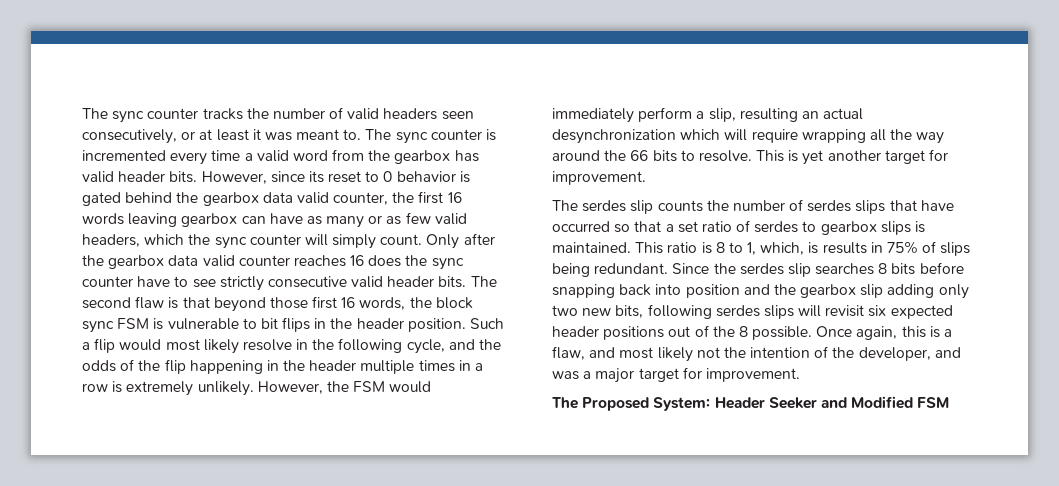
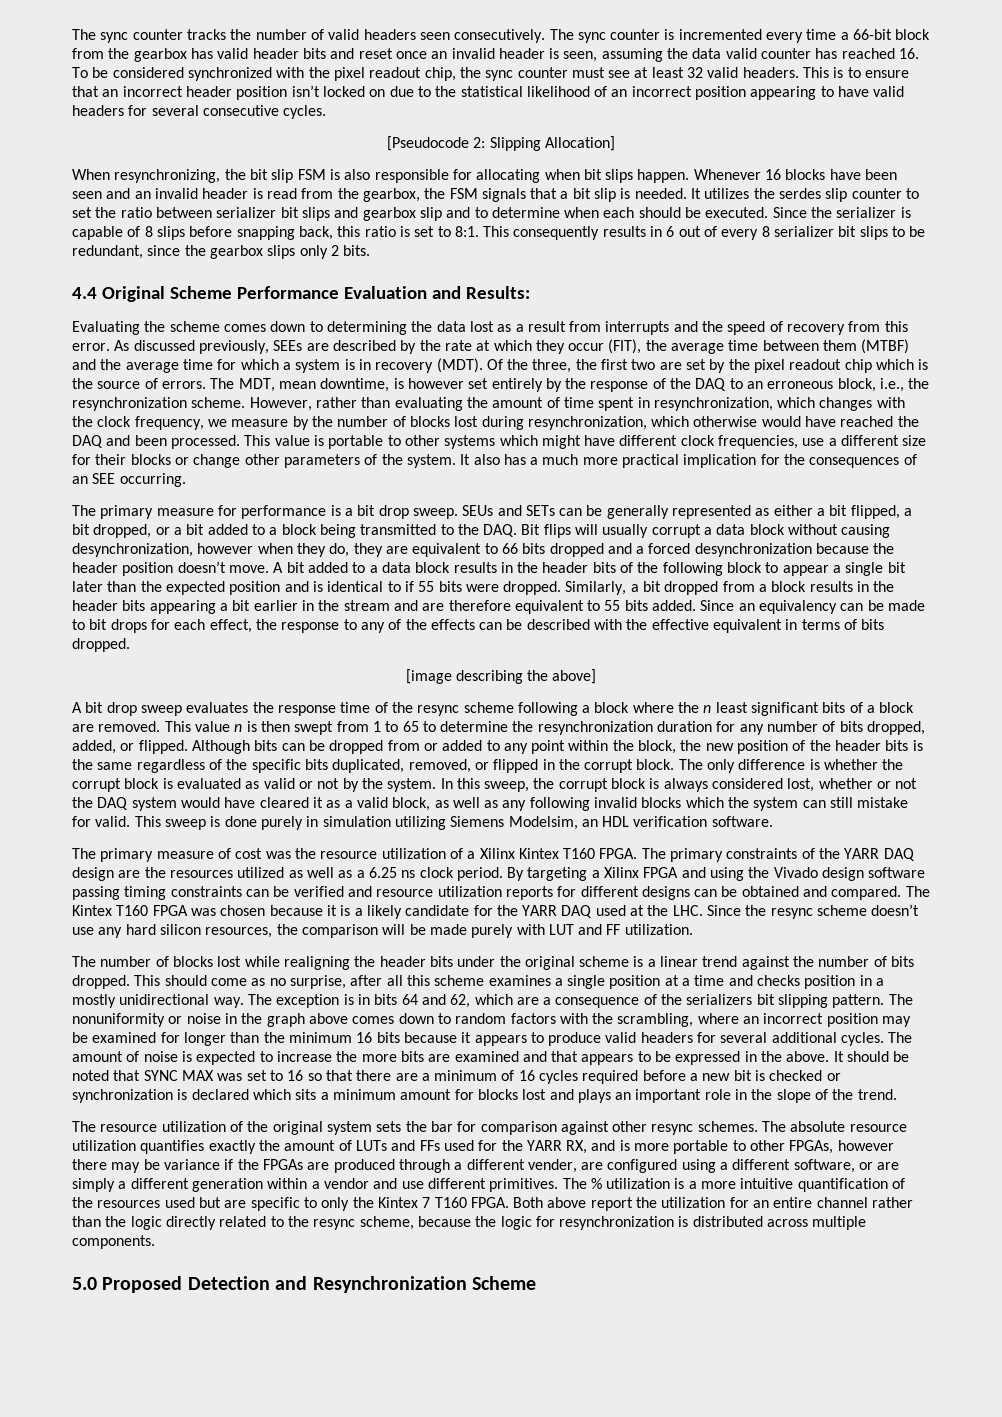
[82,129,362,144] consecutively, or at least it was meant to. -> [454,29,546,43] consecutively.
[256,150,328,162] valid word -> [853,29,931,40] 66-bit block
[169,171,470,184] [82,191,462,206] [82,212,467,228] [82,233,495,249] [82,255,464,270] [82,276,497,291] [82,296,473,312] [82,317,505,333] [82,338,502,354] [82,359,484,374] [82,381,432,396] [552,107,864,123] [552,129,945,144] [552,149,949,165] [552,171,646,185] [552,199,954,214] [552,220,926,235] [552,241,971,256] [552,262,964,277] [552,284,969,299] [552,304,953,319] [552,325,953,340] [552,346,961,362] [552,367,800,383] [552,396,950,411] bits. However, since its reset to 0 behavior is gated behind the gearbox data valid counter, the first 16 words leaving gearbox can have as many or as few valid headers, which the sync counter will simply count. Only after the gearbox data valid counter reaches 16 does the sync counter have to see strictly consecutive valid header bits. The second flaw is that beyond those first 16 words, the block sync FSM is vulnerable to bit flips in the header position. Such a flip would most likely resolve in the following cycle, and the odds of the flip happening in the header multiple times in a row is extremely unlikely. However, the FSM would immediately perform a slip, resulting an actual desynchronization which will require wrapping all the way around the 66 bits to resolve. This is yet another target for improvement. // The serdes slip counts the number of serdes slips that have occurred so that a set ratio of serdes to gearbox slips is maintained. This ratio is 8 to 1, which, is results in 75% of slips being redundant. Since the serdes slip searches 8 bits before snapping back into position and the gearbox slip adding only two new bits, following serdes slips will revisit six expected header positions out of the 8 possible. Once again, this is a flaw, and most likely not the intention of the developer, and was a major target for improvement. // The Proposed System: Header Seeker and Modified FSM -> [302,48,920,62] [72,67,910,81] [72,85,905,100] [72,105,327,119] [387,136,615,151] [72,169,898,183] [72,188,920,202] [72,207,911,221] [72,226,926,240] [72,245,371,259] [72,286,530,302] [72,321,908,335] [72,339,910,354] [72,358,929,373] [72,378,930,392] [72,397,905,411] [72,416,919,430] [72,435,927,449] [72,454,917,468] [72,473,186,487] [72,505,913,519] [72,524,891,538] [72,543,895,557] [72,561,906,576] [72,581,895,595] [72,600,926,614] [72,619,885,633] [72,638,130,652] [405,669,597,684] [72,702,915,716] [72,721,926,735] [72,740,923,754] [72,759,904,773] [72,778,918,792] [72,797,909,811] [72,816,773,830] [72,848,915,862] [72,867,926,881] [72,886,930,900] [72,904,920,919] [72,924,693,938] [72,956,915,970] [72,975,885,989] [72,994,913,1008] [72,1013,912,1027] [72,1032,913,1046] [72,1051,910,1065] [72,1070,841,1084] [72,1089,897,1103] [72,1121,907,1135] [72,1140,894,1154] [72,1159,900,1173] [72,1178,906,1192] [72,1197,914,1211] [72,1216,867,1230] [72,1235,155,1249] [72,1276,536,1293] bits and reset once an invalid header is seen, assuming the data valid counter has reached 16. To be considered synchronized with the pixel readout chip, the sync counter must see at least 32 valid headers. This is to ensure that an incorrect header position isn’t locked on due to the statistical likelihood of an incorrect position appearing to have valid headers for several consecutive cycles. // [Pseudocode 2: Slipping Allocation] // When resynchronizing, the bit slip FSM is also responsible for allocating when bit slips happen. Whenever 16 blocks have been seen and an invalid header is read from the gearbox, the FSM signals that a bit slip is needed. It utilizes the serdes slip counter to set the ratio between serializer bit slips and gearbox slip and to determine when each should be executed. Since the serializer is capable of 8 slips before snapping back, this ratio is set to 8:1. This consequently results in 6 out of every 8 serializer bit slips to be redundant, since the gearbox slips only 2 bits. // 4.4 Original Scheme Performance Evaluation and Results: // Evaluating the scheme comes down to determining the data lost as a result from interrupts and the speed of recovery from this error. As discussed previously, SEEs are described by the rate at which they occur (FIT), the average time between them (MTBF) and the average time for which a system is in recovery (MDT). Of the three, the first two are set by the pixel readout chip which is the source of errors. The MDT, mean downtime, is however set entirely by the response of the DAQ to an erroneous block, i.e., the resynchronization scheme. However, rather than evaluating the amount of time spent in resynchronization, which changes with the clock frequency, we measure by the number of blocks lost during resynchronization, which otherwise would have reached the DAQ and been processed. This value is portable to other systems which might have different clock frequencies, use a different size for their blocks or change other parameters of the system. It also has a much more practical implication for the consequences of an SEE occurring. // The primary measure for performance is a bit drop sweep. SEUs and SETs can be generally represented as either a bit flipped, a bit dropped, or a bit added to a block being transmitted to the DAQ. Bit flips will usually corrupt a data block without causing desynchronization, however when they do, they are equivalent to 66 bits dropped and a forced desynchronization because the header position doesn’t move. A bit added to a data block results in the header bits of the following block to appear a single bit later than the expected position and is identical to if 55 bits were dropped. Similarly, a bit dropped from a block results in the header bits appearing a bit earlier in the stream and are therefore equivalent to 55 bits added. Since an equivalency can be made to bit drops for each effect, the response to any of the effects can be described with the effective equivalent in terms of bits dropped. // [image describing the above] // A bit drop sweep evaluates the response time of the resync scheme following a block where the n least significant bits of a block are removed. This value n is then swept from 1 to 65 to determine the resynchronization duration for any number of bits dropped, added, or flipped. Although bits can be dropped from or added to any point within the block, the new position of the header bits is the same regardless of the specific bits duplicated, removed, or flipped in the corrupt block. The only difference is whether the corrupt block is evaluated as valid or not by the system. In this sweep, the corrupt block is always considered lost, whether or not the DAQ system would have cleared it as a valid block, as well as any following invalid blocks which the system can still mistake for valid. This sweep is done purely in simulation utilizing Siemens Modelsim, an HDL verification software. // The primary measure of cost was the resource utilization of a Xilinx Kintex T160 FPGA. The primary constraints of the YARR DAQ design are the resources utilized as well as a 6.25 ns clock period. By targeting a Xilinx FPGA and using the Vivado design software passing timing constraints can be verified and resource utilization reports for different designs can be obtained and compared. The Kintex T160 FPGA was chosen because it is a likely candidate for the YARR DAQ used at the LHC. Since the resync scheme doesn’t use any hard silicon resources, the comparison will be made purely with LUT and FF utilization. // The number of blocks lost while realigning the header bits under the original scheme is a linear trend against the number of bits dropped. This should come as no surprise, after all this scheme examines a single position at a time and checks position in a mostly unidirectional way. The exception is in bits 64 and 62, which are a consequence of the serializers bit slipping pattern. The nonuniformity or noise in the graph above comes down to random factors with the scrambling, where an incorrect position may be examined for longer than the minimum 16 bits because it appears to produce valid headers for several additional cycles. The amount of noise is expected to increase the more bits are examined and that appears to be expressed in the above. It should be noted that SYNC MAX was set to 16 so that there are a minimum of 16 cycles required before a new bit is checked or synchronization is declared which sits a minimum amount for blocks lost and plays an important role in the slope of the trend. // The resource utilization of the original system sets the bar for comparison against other resync schemes. The absolute resource utilization quantifies exactly the amount of LUTs and FFs used for the YARR RX, and is more portable to other FPGAs, however there may be variance if the FPGAs are produced through a different vender, are configured using a different software, or are simply a different generation within a vendor and use different primitives. The % utilization is a more intuitive quantification of the resources used but are specific to only the Kintex 7 T160 FPGA. Both above report the utilization for an entire channel rather than the logic directly related to the resync scheme, because the logic for resynchronization is distributed across multiple components. // 5.0 Proposed Detection and Resynchronization Scheme

